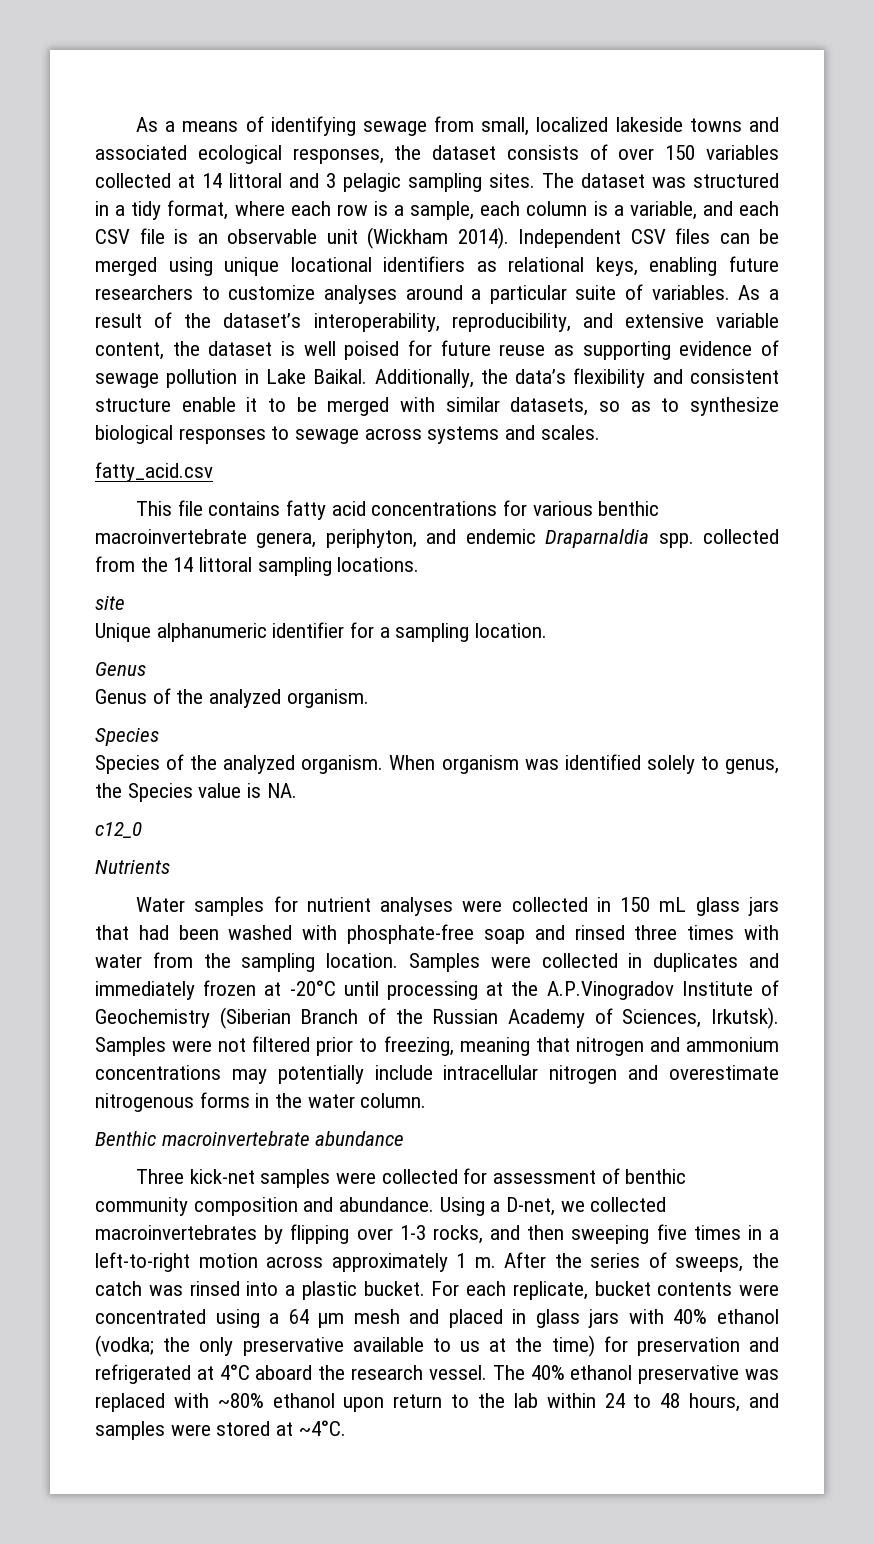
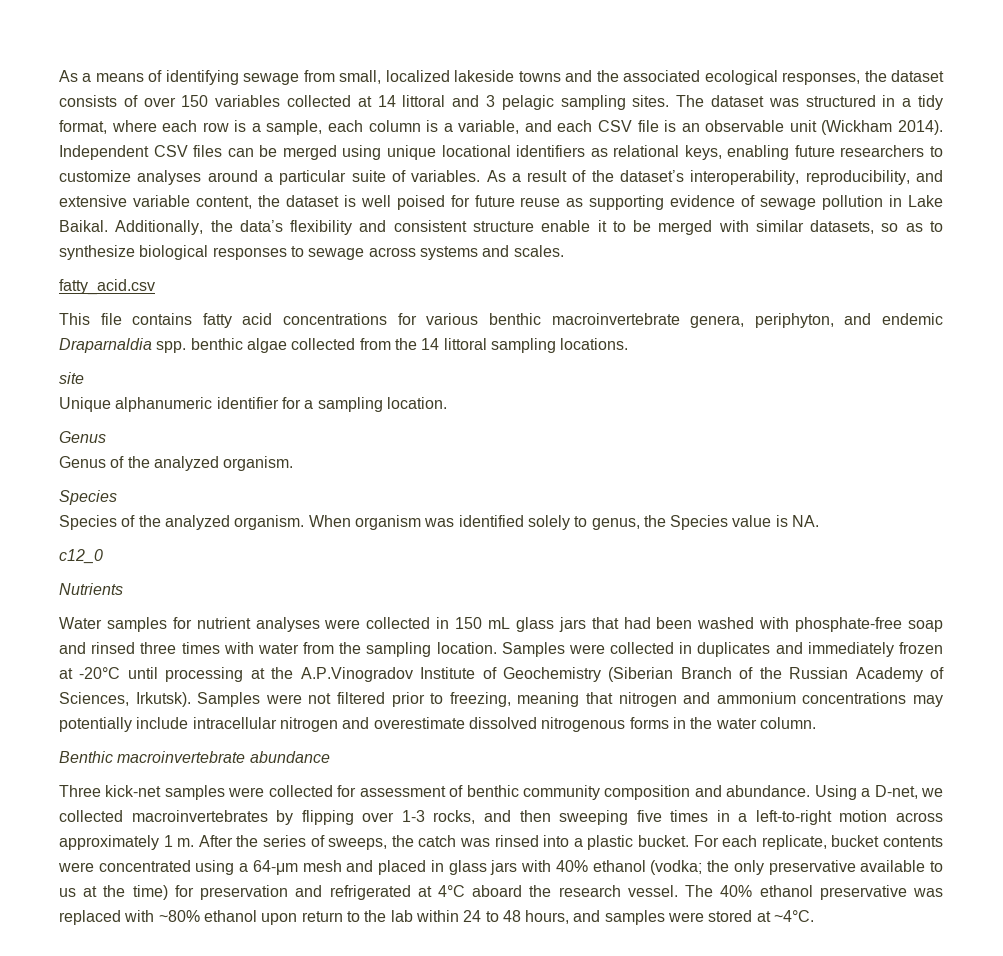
(779, 124) none -> [596,70,619,82] the
(694, 540) none -> [190,338,287,353] benthic algae
(779, 1072) none -> [468,717,537,729] dissolved
[288,1309,345,1328] 64 μm -> [252,860,298,875] 64-μm

